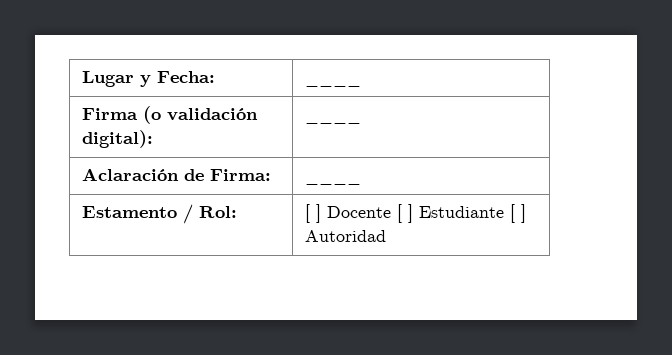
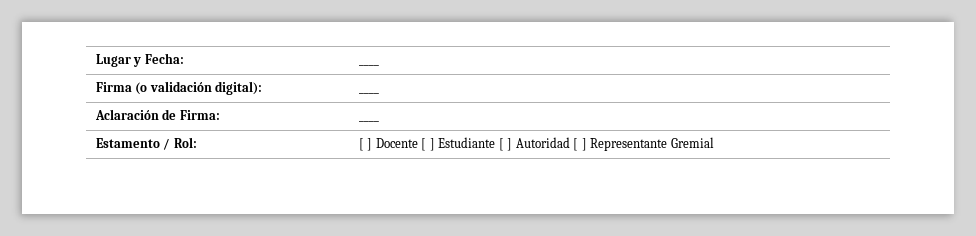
(387, 236) none -> [573,137,714,151] [ ] Representante Gremial

